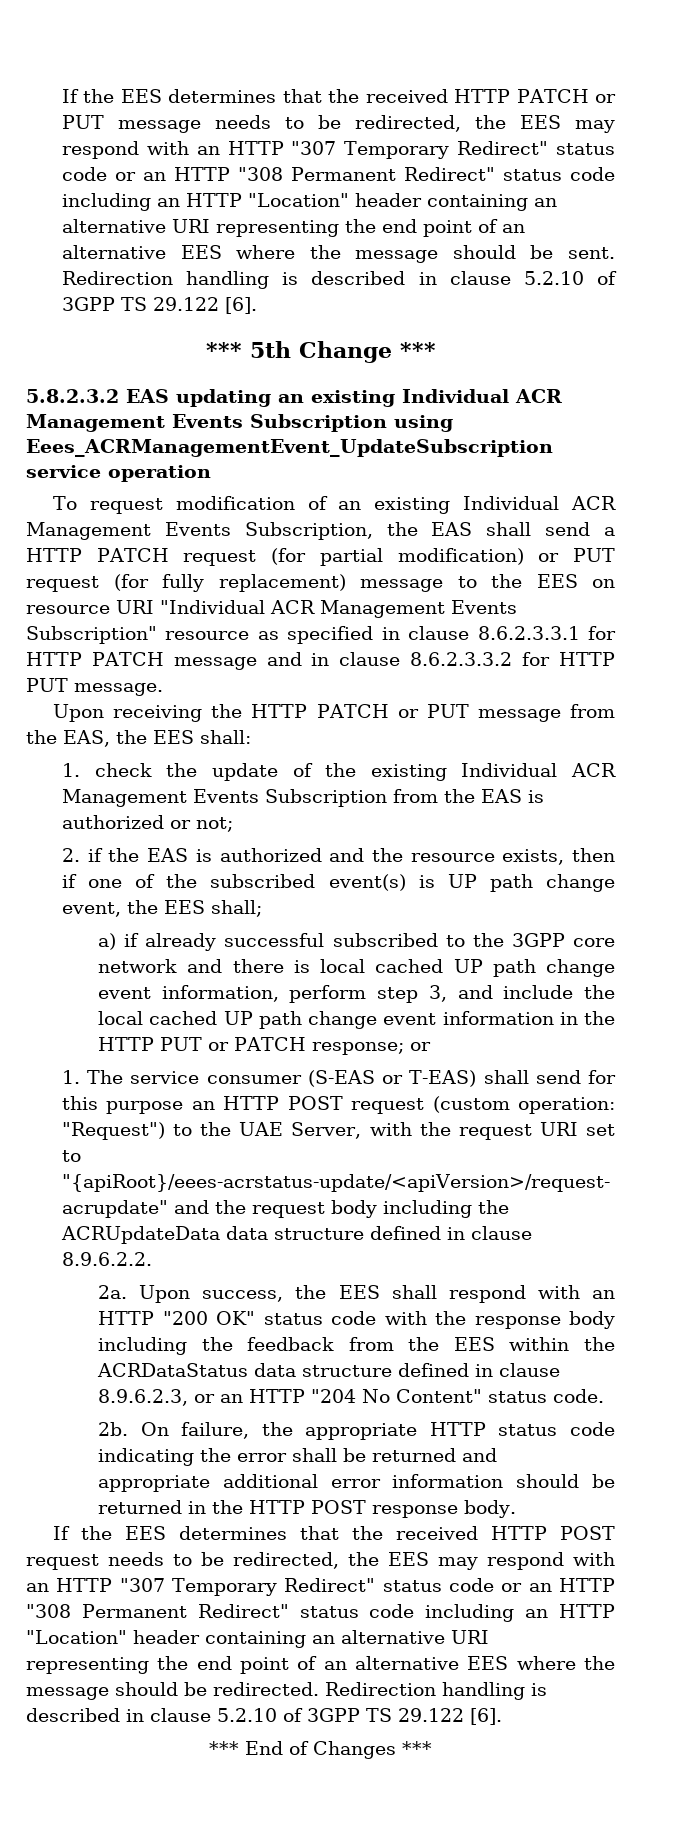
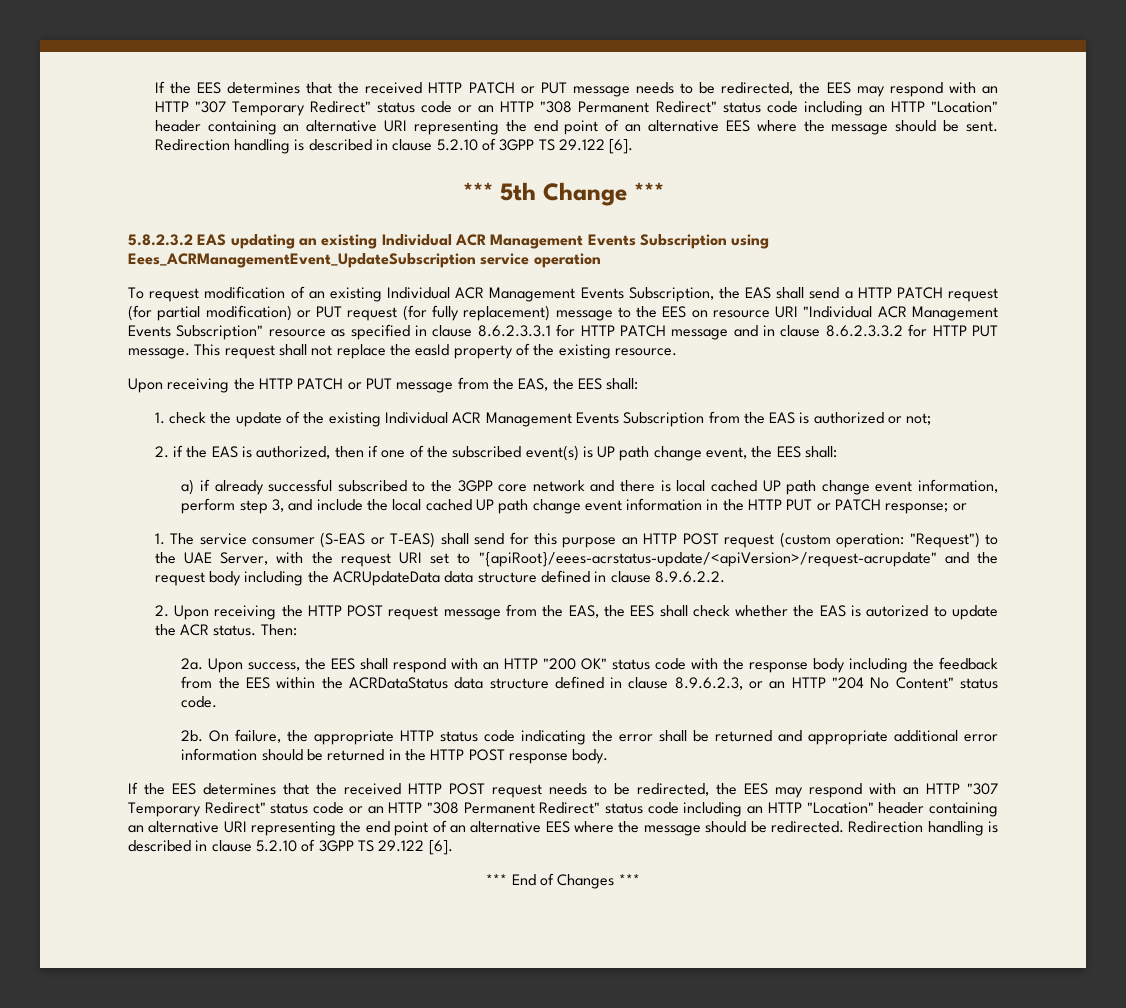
(163, 689) none -> [194,343,677,359] This request shall not replace the easId property of the existing resource.
[219,848,565,865] authorized and the resource exists, -> [256,446,331,459] authorized,
[211,900,263,917] shall; -> [805,446,838,458] shall:
(153, 1259) none -> [154,604,998,620] [154,624,297,636] // 2. Upon receiving the HTTP POST request message from the EAS, the EES shall check whether the EAS is autorized to update the ACR status. Then:

